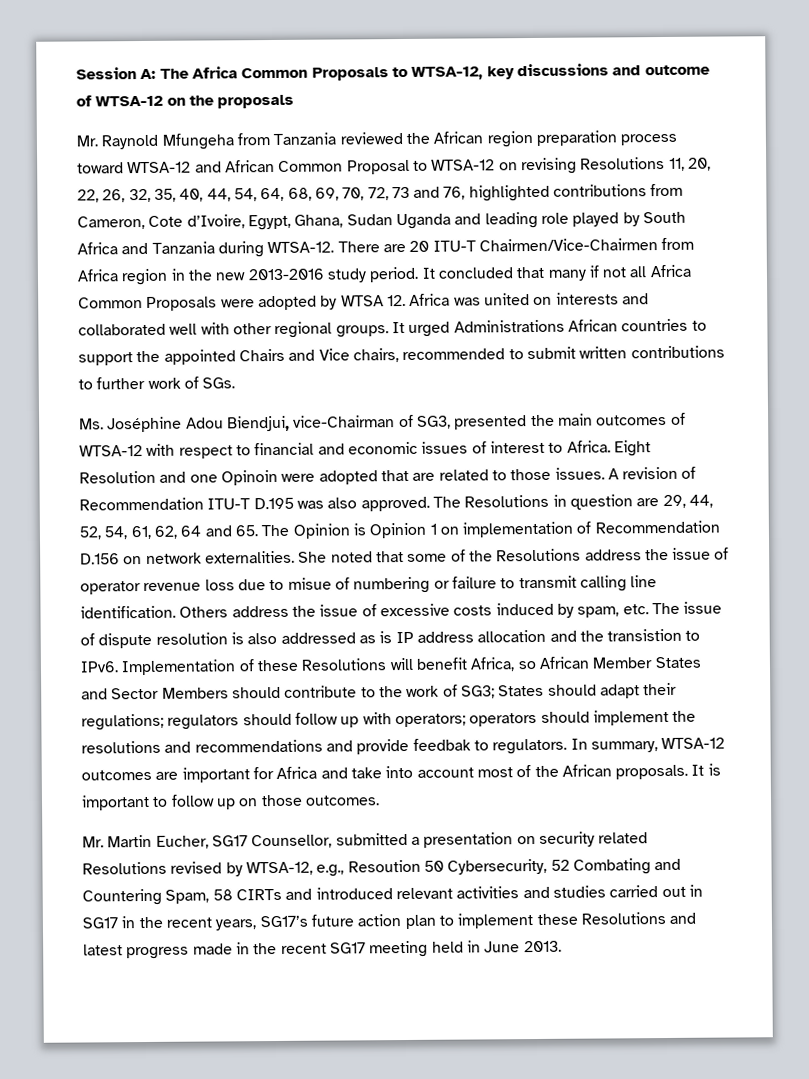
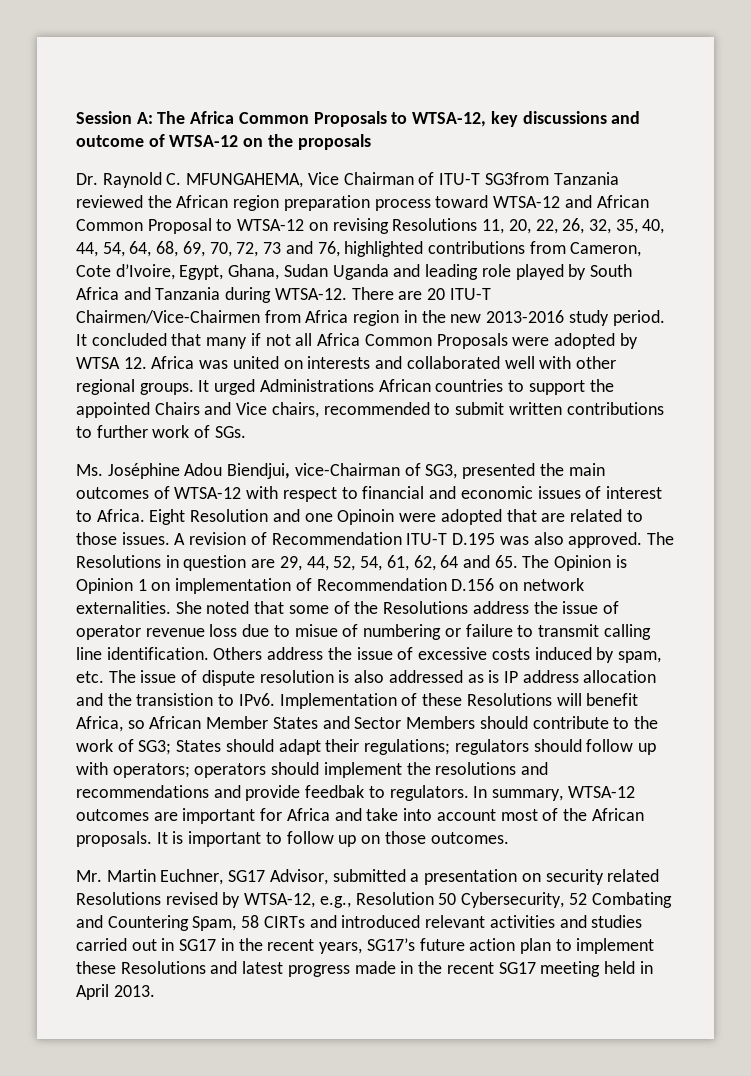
[76,133,270,150] Mr. Raynold Mfungeha from -> [76,172,549,188] Dr. Raynold C. MFUNGAHEMA, Vice Chairman of ITU-T SG3from
[155,834,333,849] Eucher, SG17 Counsellor, -> [160,869,328,885] Euchner, SG17 Advisor,
[347,859,421,873] Resoution -> [355,892,434,905] Resolution
[484,941,521,953] June -> [76,984,109,1000] April

